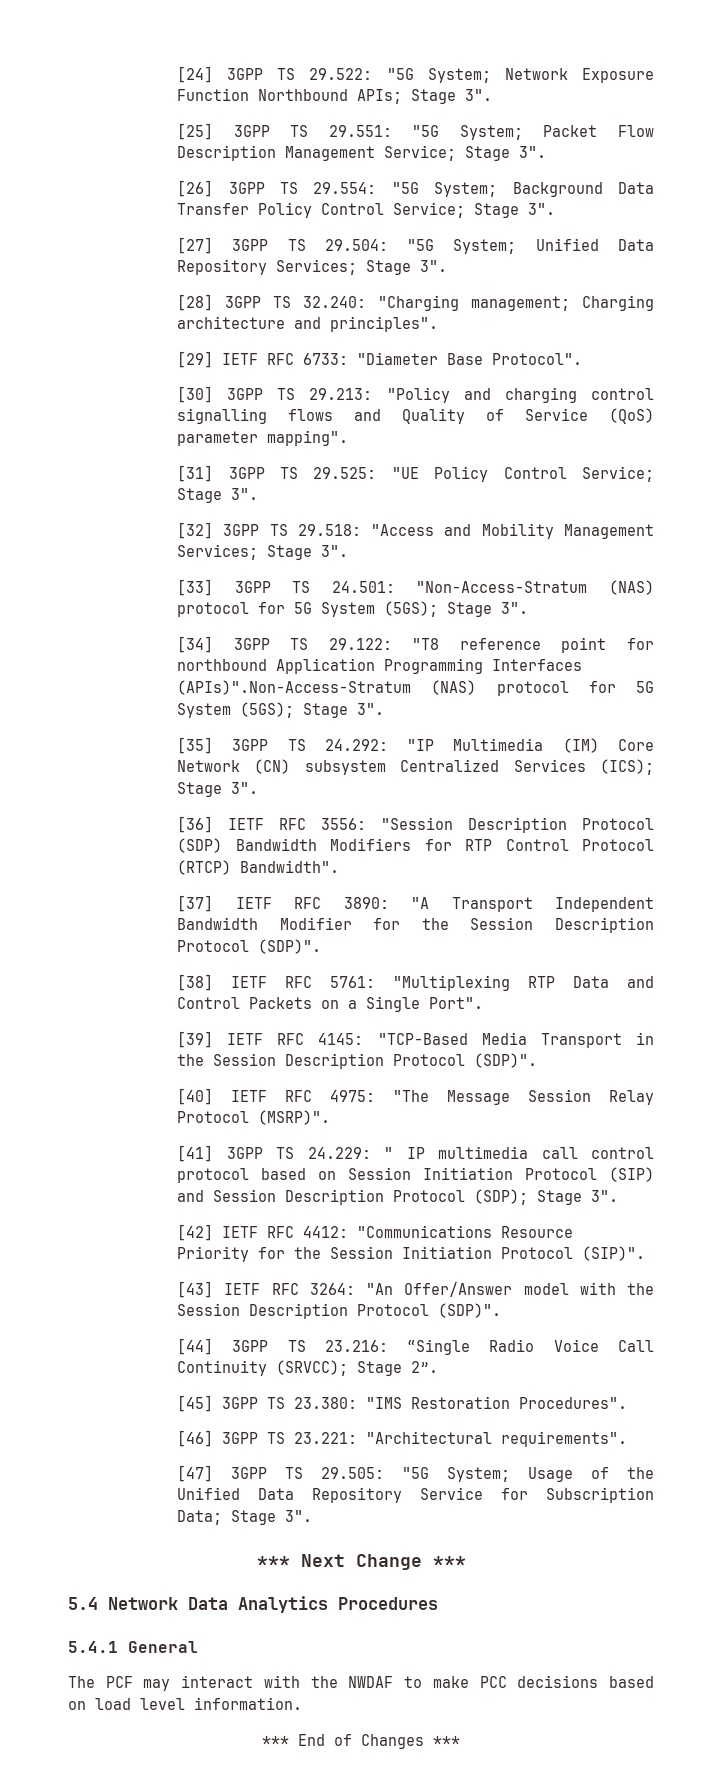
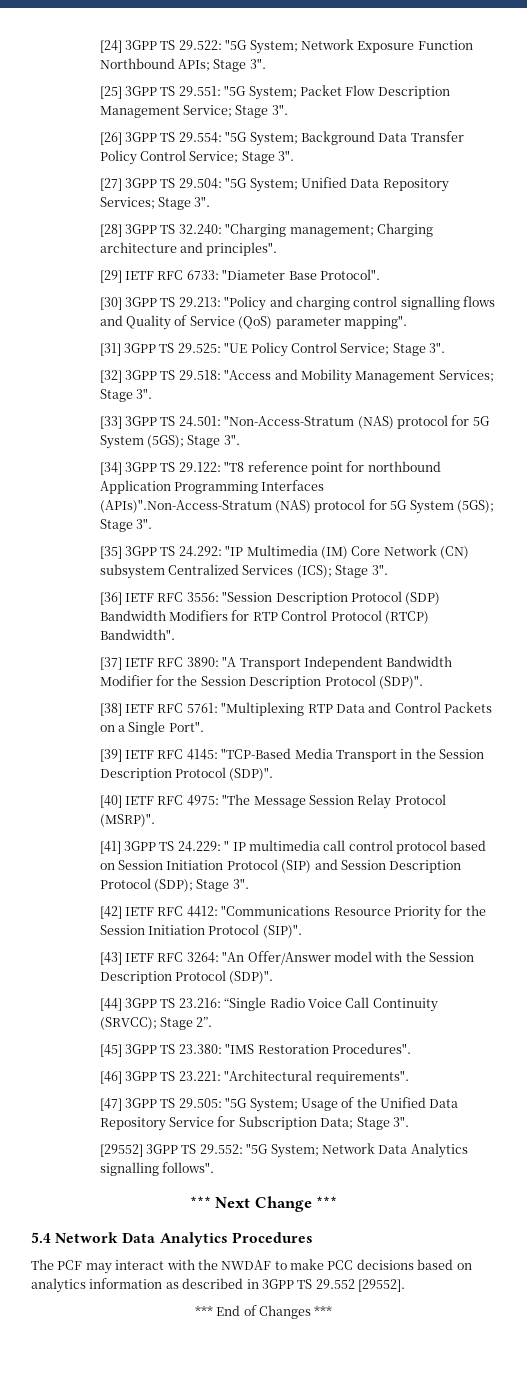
(313, 1516) none -> [99,1143,468,1158] [99,1162,215,1176] // [29552] 3GPP TS 29.552: "5G System; Network Data Analytics signalling follows".
[68,1641,198,1653] // 5.4.1 General -> (313, 1237) none
[95,1697,302,1710] load level information. -> [31,1278,405,1293] analytics information as described in 3GPP TS 29.552 [29552].

